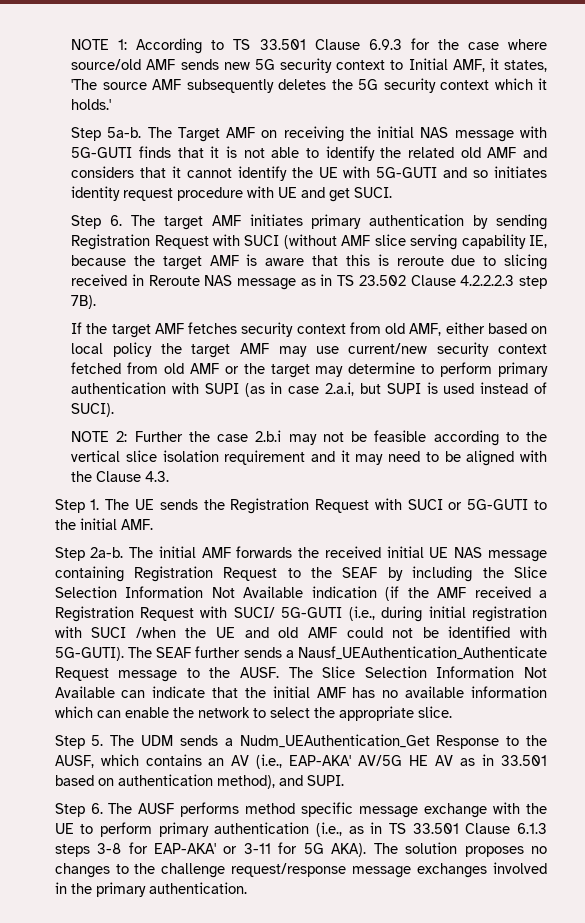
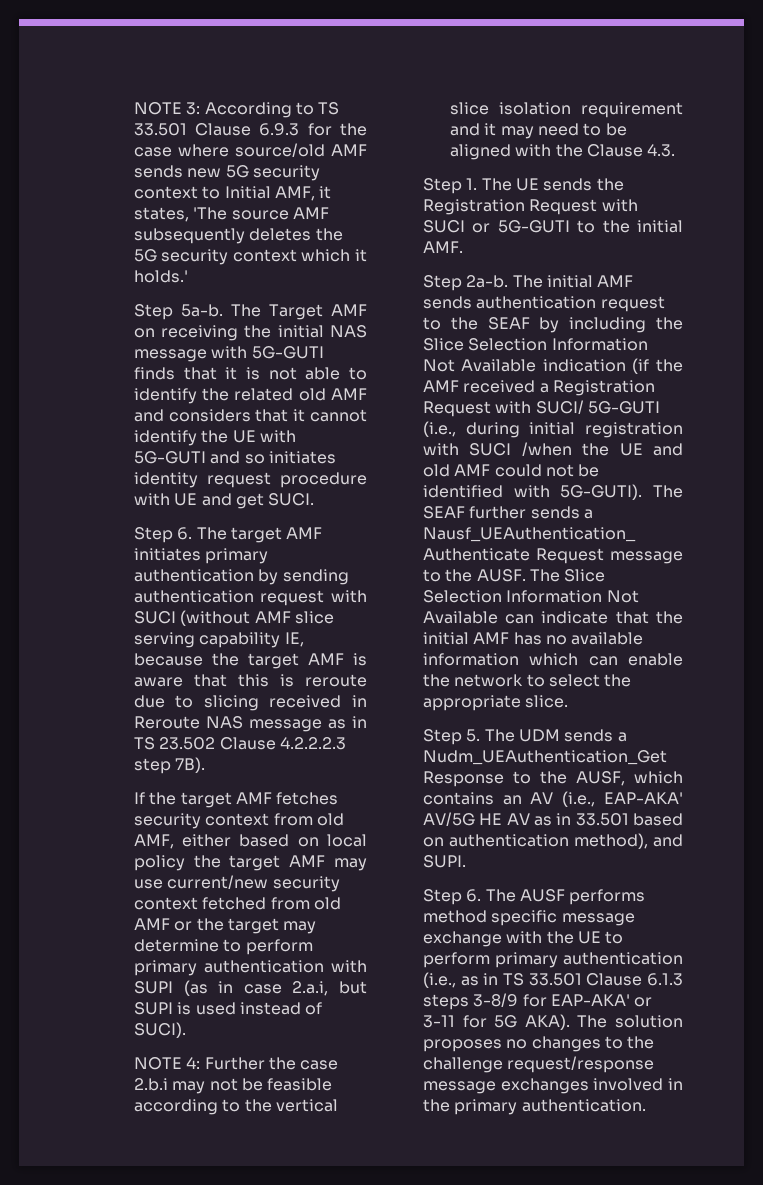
[71,39,128,50] NOTE 1: -> [133,102,201,115] NOTE 3:
[71,234,209,250] Registration Request -> [133,590,325,606] authentication request
[116,431,128,442] 2: -> [186,1057,201,1069] 4:
[236,546,547,562] [54,566,278,582] forwards the received initial UE NAS message containing Registration Request -> [422,296,665,312] sends authentication request
[97,843,122,854] 3-8 -> [473,993,519,1007] 3-8/9

